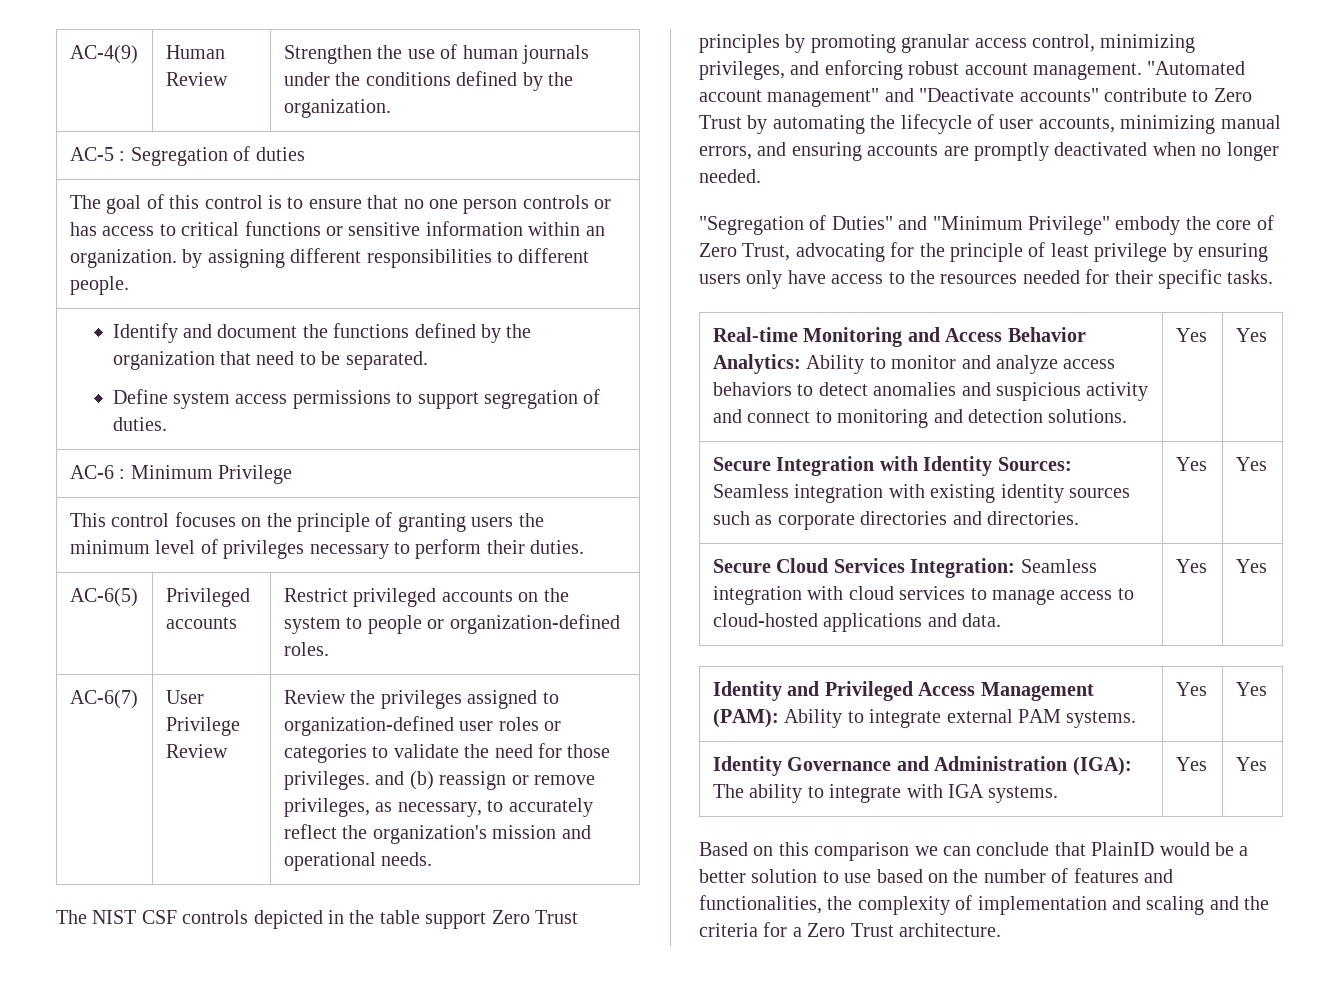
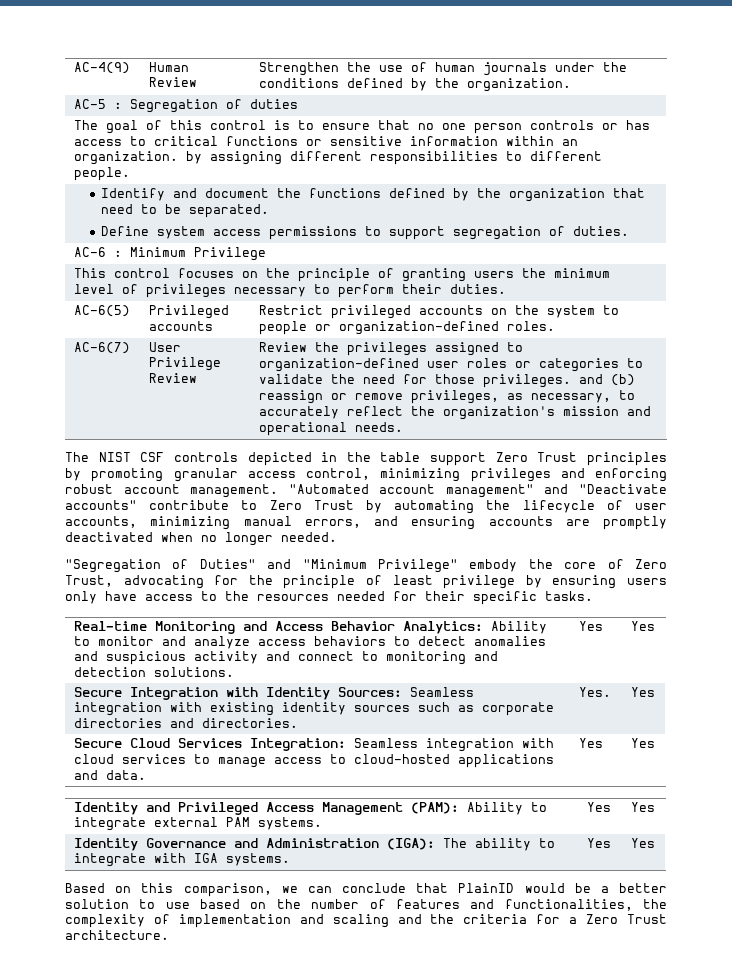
[699,61,785,80] privileges, -> [470,468,551,482] privileges
[1175,457,1207,471] Yes -> [579,687,612,697] Yes.
[814,842,910,861] comparison -> [183,883,272,897] comparison,

